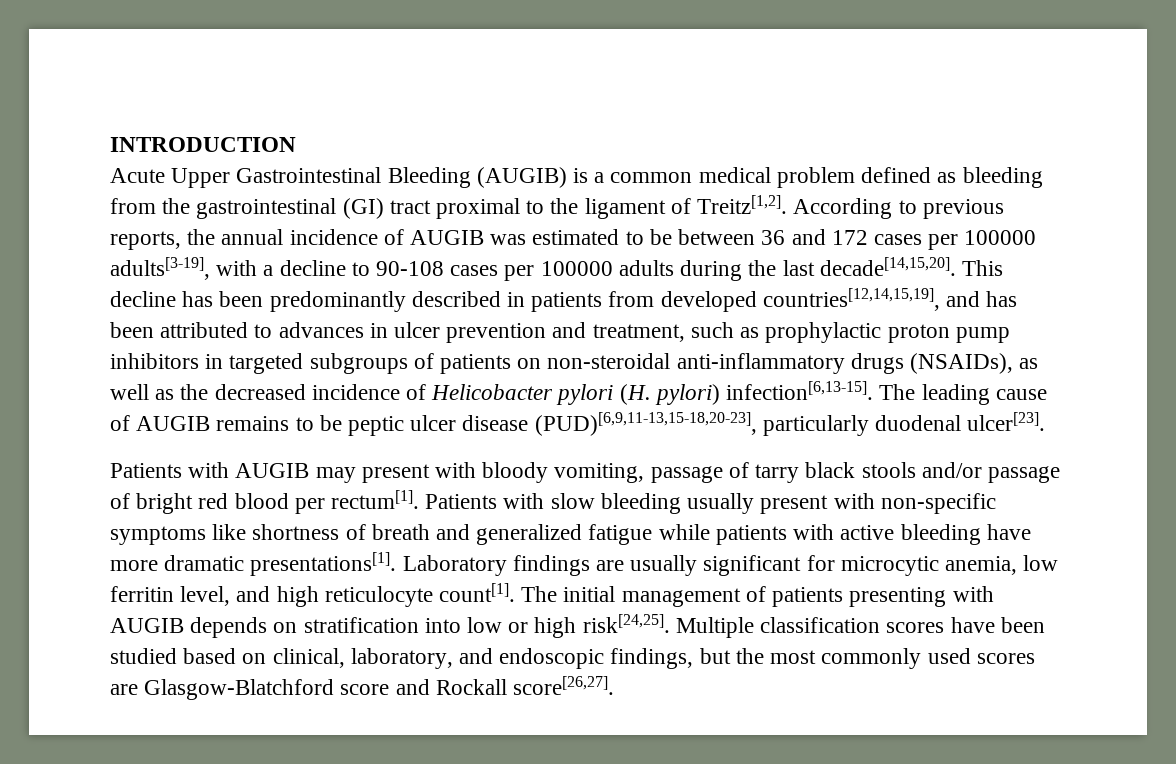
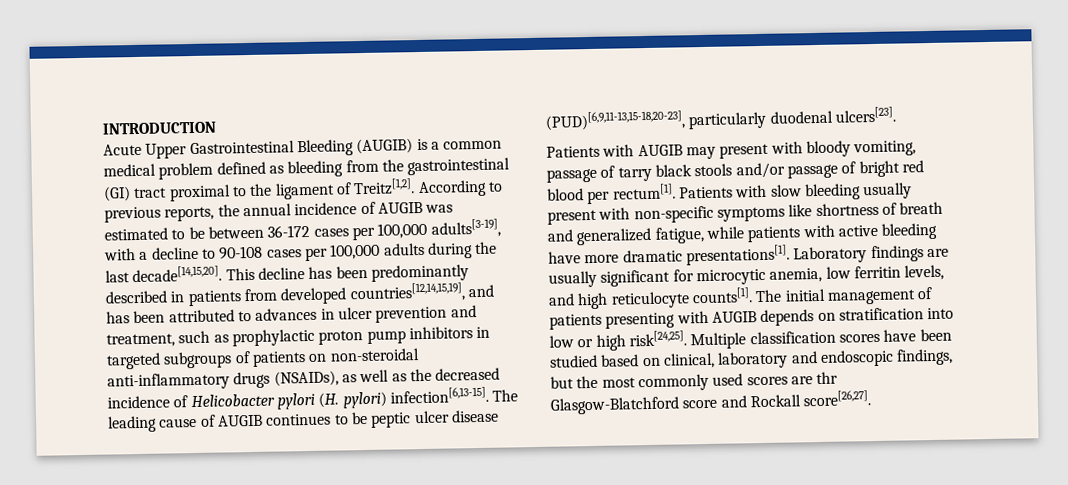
[761,229,1037,250] 36 and 172 cases per 100000 -> [267,222,428,241] 36-172 cases per 100,000
[540,261,613,276] 100000 -> [330,243,381,260] 100,000
[216,416,290,431] remains -> [265,413,332,426] continues
[967,412,1046,431] ulcer[23]. -> [834,106,896,123] ulcers[23].
[588,524,653,545] fatigue -> [654,227,705,244] fatigue,
[180,586,231,606] level, -> [904,264,945,281] levels,
[439,583,516,602] count[1]. -> [691,287,753,304] counts[1].
[350,648,453,669] laboratory, -> [717,351,789,369] laboratory
(138, 689) none -> [816,371,839,385] thr

